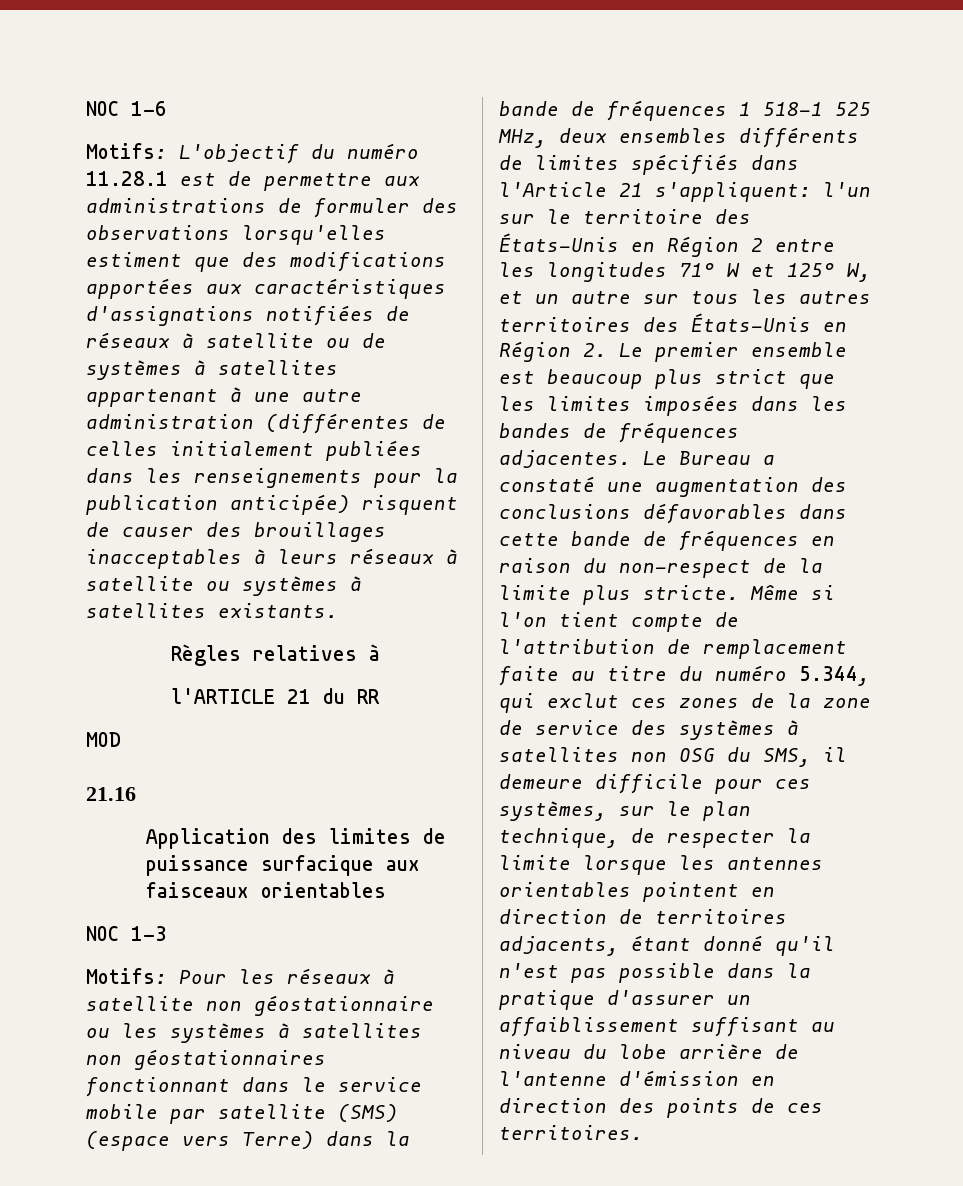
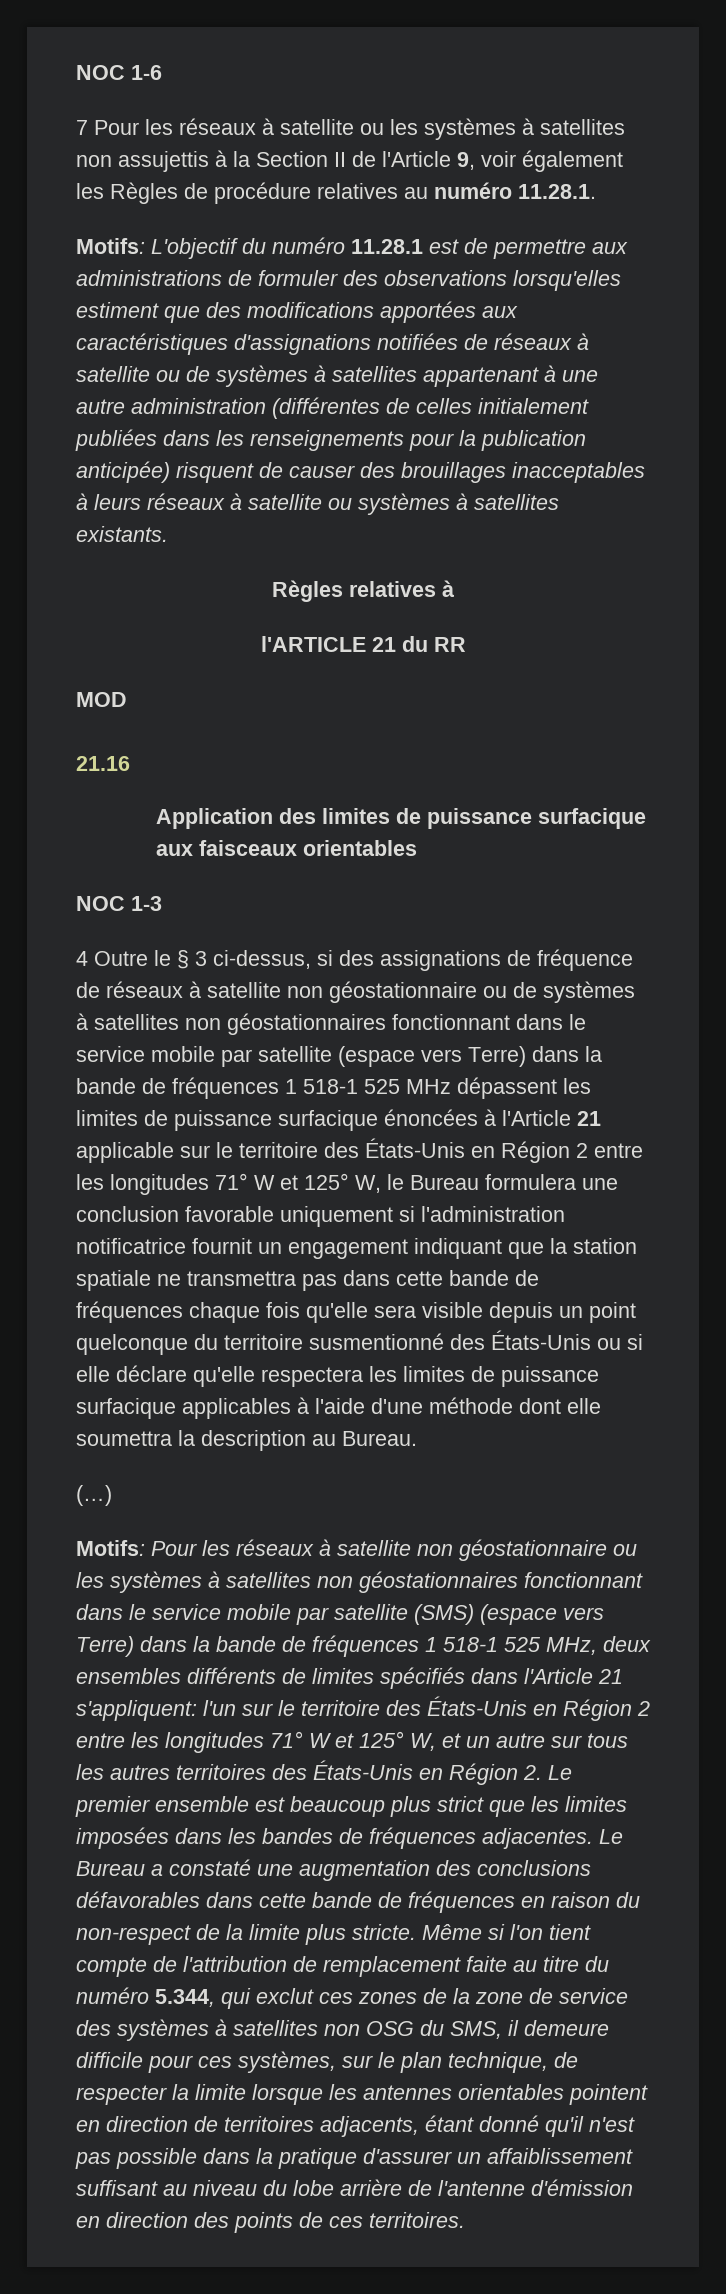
(167, 108) none -> [76,118,625,140] [76,150,623,172] [76,182,596,204] // 7 Pour les réseaux à satellite ou les systèmes à satellites non assujettis à la Section II de l'Article 9, voir également les Règles de procédure relatives au numéro 11.28.1.
(167, 933) none -> [76,949,633,971] [76,981,635,1003] [76,1013,586,1035] [76,1046,602,1067] [76,1077,591,1099] [76,1109,601,1131] [76,1138,643,1163] [76,1173,618,1195] [76,1206,565,1227] [76,1238,637,1259] [76,1270,539,1291] [76,1301,636,1323] [76,1330,643,1355] [76,1365,599,1387] [76,1397,601,1419] [76,1430,417,1451] [76,1485,112,1506] // 4 Outre le § 3 ci-dessus, si des assignations de fréquence de réseaux à satellite non géostationnaire ou de systèmes à satellites non géostationnaires fonctionnant dans le service mobile par satellite (espace vers Terre) dans la bande de fréquences 1 518-1 525 MHz dépassent les limites de puissance surfacique énoncées à l'Article 21 applicable sur le territoire des États-Unis en Région 2 entre les longitudes 71° W et 125° W, le Bureau formulera une conclusion favorable uniquement si l'administration notificatrice fournit un engagement indiquant que la station spatiale ne transmettra pas dans cette bande de fréquences chaque fois qu'elle sera visible depuis un point quelconque du territoire susmentionné des États-Unis ou si elle déclare qu'elle respectera les limites de puissance surfacique applicables à l'aide d'une méthode dont elle soumettra la description au Bureau. // (…)

